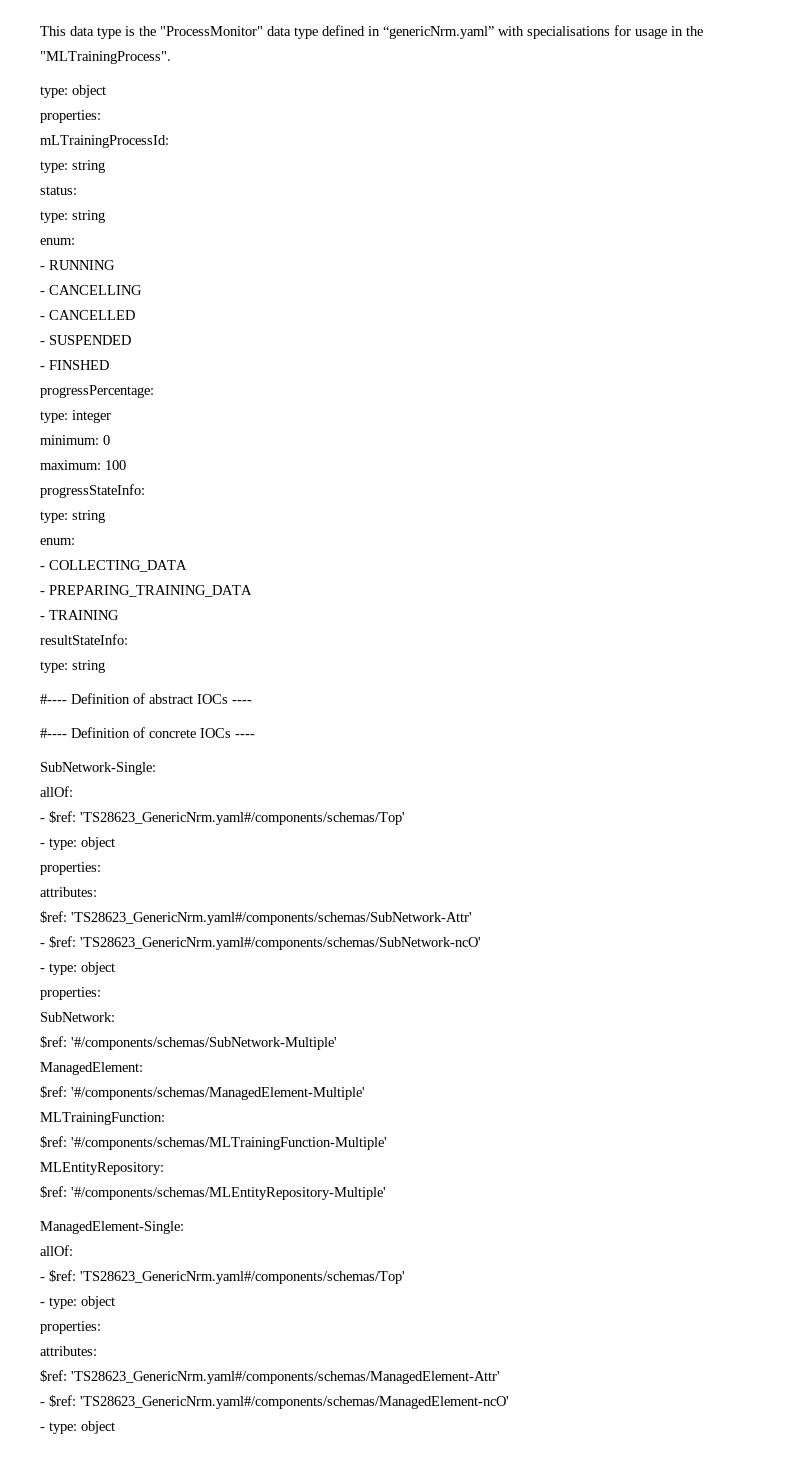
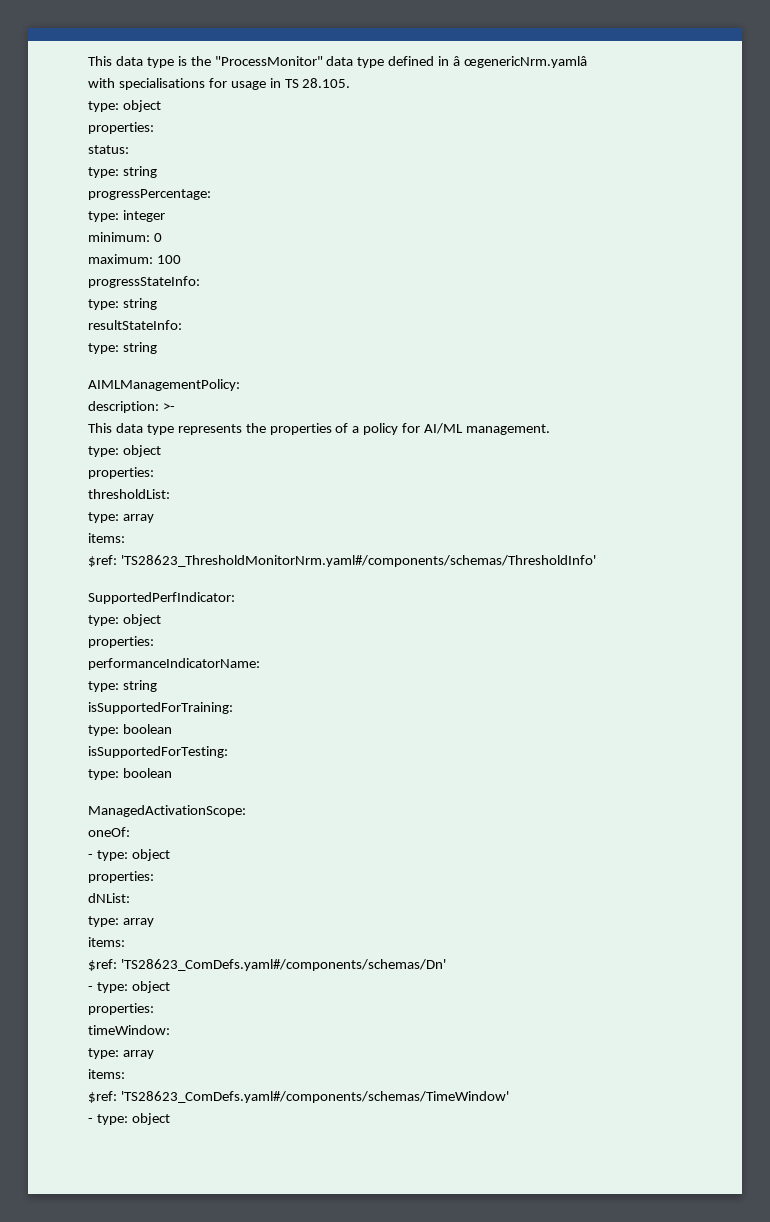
[383,26,494,39] “genericNrm.yaml” -> [453,56,588,68] â œgenericNrm.yamlâ //
[686,26,703,36] [40,51,171,64] [40,85,106,98] [40,110,101,123] [40,135,169,148] [40,160,105,173] the "MLTrainingProcess". // type: object // properties: // mLTrainingProcessId: // type: string -> [284,78,351,88] [88,100,161,112] [88,122,154,134] TS 28.105. // type: object // properties:
[40,238,75,245] [40,260,115,270] [40,285,142,295] [40,310,135,320] [40,335,131,345] [40,360,109,370] // enum: // - RUNNING // - CANCELLING // - CANCELLED // - SUSPENDED // - FINSHED -> (157, 172) none
[40,538,75,545] [40,560,187,572] [40,585,252,597] [40,610,119,620] [40,634,128,645] [40,660,105,673] [40,693,252,704] [40,727,255,738] [40,762,156,775] [40,786,73,797] [40,811,405,825] [40,837,115,850] [40,862,101,875] [40,887,97,897] [40,911,472,925] [40,936,481,950] [40,962,115,975] [40,987,101,1000] [40,1012,115,1022] [40,1036,337,1050] [40,1062,143,1075] [40,1086,365,1100] [40,1112,165,1125] [40,1136,387,1150] [40,1162,164,1175] [40,1186,386,1200] [40,1221,184,1234] [40,1245,73,1256] [40,1270,405,1284] [40,1296,115,1309] [40,1321,101,1334] [40,1346,97,1356] [40,1370,500,1384] [40,1395,509,1409] enum: // - COLLECTING_DATA // - PREPARING_TRAINING_DATA // - TRAINING // resultStateInfo: // type: string // #---- Definition of abstract IOCs ---- // #---- Definition of concrete IOCs ---- // SubNetwork-Single: // allOf: // - $ref: 'TS28623_GenericNrm.yaml#/components/schemas/Top' // - type: object // properties: // attributes: // $ref: 'TS28623_GenericNrm.yaml#/components/schemas/SubNetwork-Attr' // - $ref: 'TS28623_GenericNrm.yaml#/components/schemas/SubNetwork-ncO' // - type: object // properties: // SubNetwork: // $ref: '#/components/schemas/SubNetwork-Multiple' // ManagedElement: // $ref: '#/components/schemas/ManagedElement-Multiple' // MLTrainingFunction: // $ref: '#/components/schemas/MLTrainingFunction-Multiple' // MLEntityRepository: // $ref: '#/components/schemas/MLEntityRepository-Multiple' // ManagedElement-Single: // allOf: // - $ref: 'TS28623_GenericNrm.yaml#/components/schemas/Top' // - type: object // properties: // attributes: // $ref: 'TS28623_GenericNrm.yaml#/components/schemas/ManagedElement-Attr' // - $ref: 'TS28623_GenericNrm.yaml#/components/schemas/ManagedElement-ncO' -> [88,320,182,330] [88,342,157,354] [88,379,240,391] [88,401,175,413] [88,423,551,435] [88,445,161,457] [88,467,154,479] [88,489,170,499] [88,512,154,523] [88,533,125,543] [88,555,596,567] [88,592,235,604] [88,614,161,626] [88,636,154,648] [88,658,260,670] [88,680,157,692] [88,702,233,714] [88,724,172,736] [88,746,228,758] [88,768,172,780] [88,805,246,817] [88,827,130,837] [88,849,170,861] [88,871,154,883] [88,893,130,903] [88,916,154,927] [88,937,125,947] [88,959,446,971] [88,981,170,993] [88,1003,154,1015] [88,1025,170,1035] [88,1048,154,1059] [88,1069,125,1079] [88,1091,509,1103] resultStateInfo: // type: string // AIMLManagementPolicy: // description: >- // This data type represents the properties of a policy for AI/ML management. // type: object // properties: // thresholdList: // type: array // items: // $ref: 'TS28623_ThresholdMonitorNrm.yaml#/components/schemas/ThresholdInfo' // SupportedPerfIndicator: // type: object // properties: // performanceIndicatorName: // type: string // isSupportedForTraining: // type: boolean // isSupportedForTesting: // type: boolean // ManagedActivationScope: // oneOf: // - type: object // properties: // dNList: // type: array // items: // $ref: 'TS28623_ComDefs.yaml#/components/schemas/Dn' // - type: object // properties: // timeWindow: // type: array // items: // $ref: 'TS28623_ComDefs.yaml#/components/schemas/TimeWindow'

